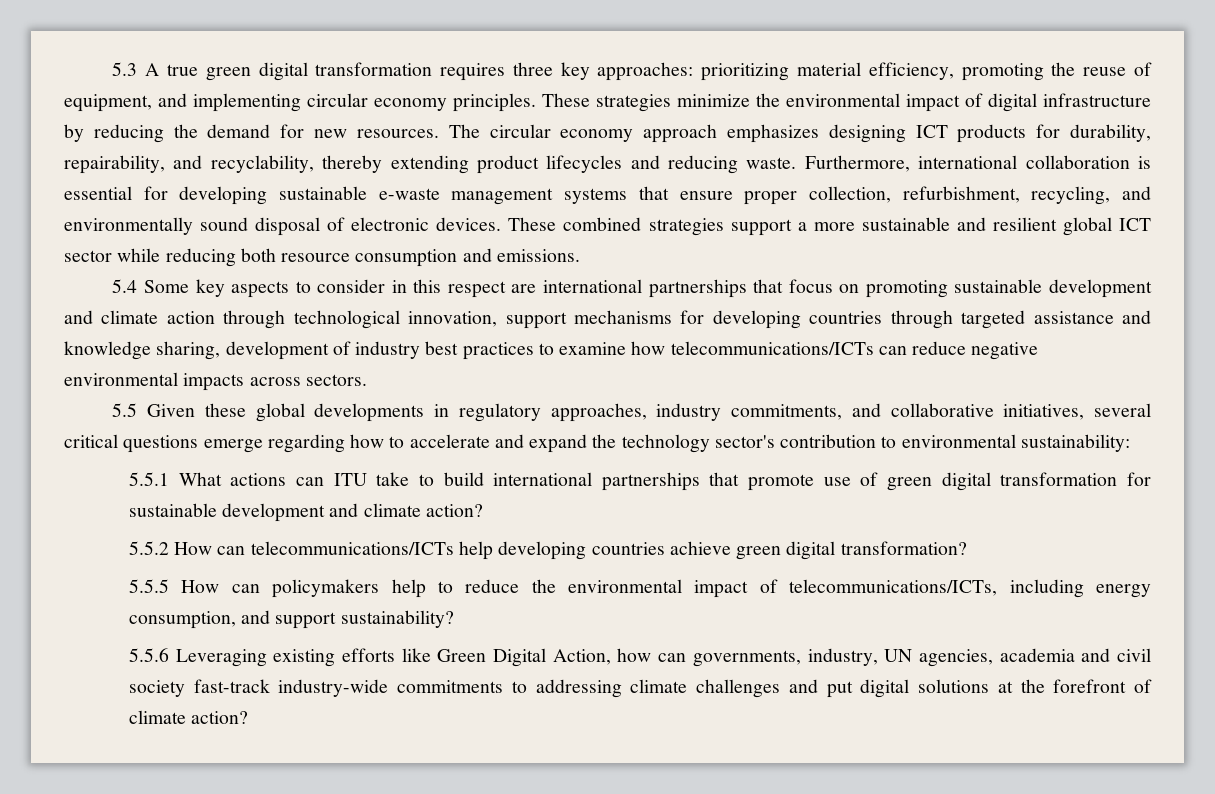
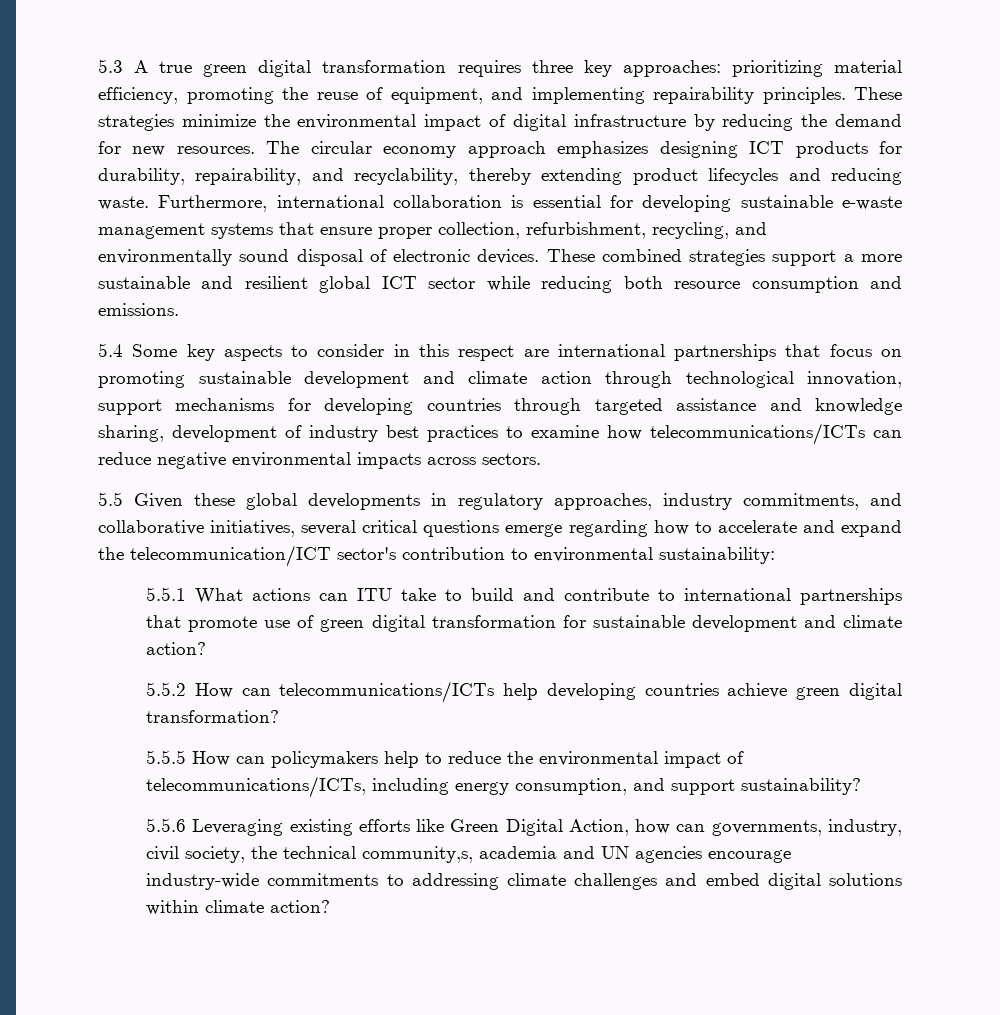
[307,93,447,111] circular economy -> [653,87,754,104] repairability
[621,434,710,453] technology -> [130,545,331,567] telecommunication/ICT
(484, 479) none -> [523,588,676,601] and contribute to
[884,648,1151,667] [128,679,270,697] UN agencies, academia and civil society fast-track -> [146,846,792,863] civil society, the technical community,s, academia and UN agencies encourage
[826,681,853,698] put -> [705,873,760,886] embed
[997,679,1153,693] at the forefront of -> [146,900,200,915] within

